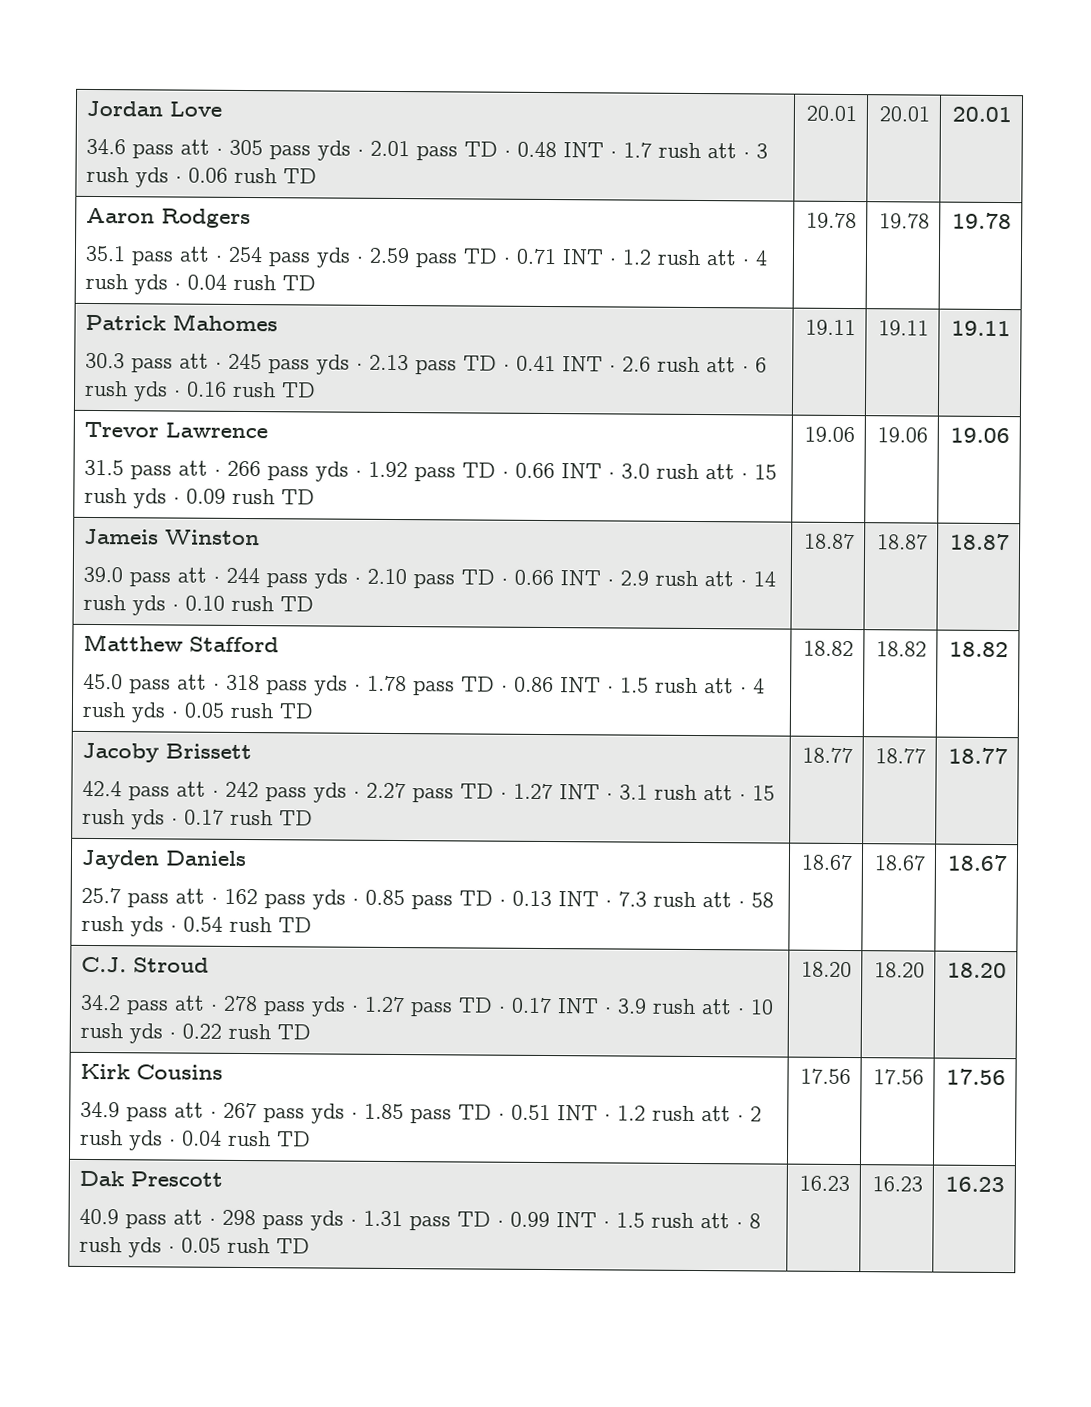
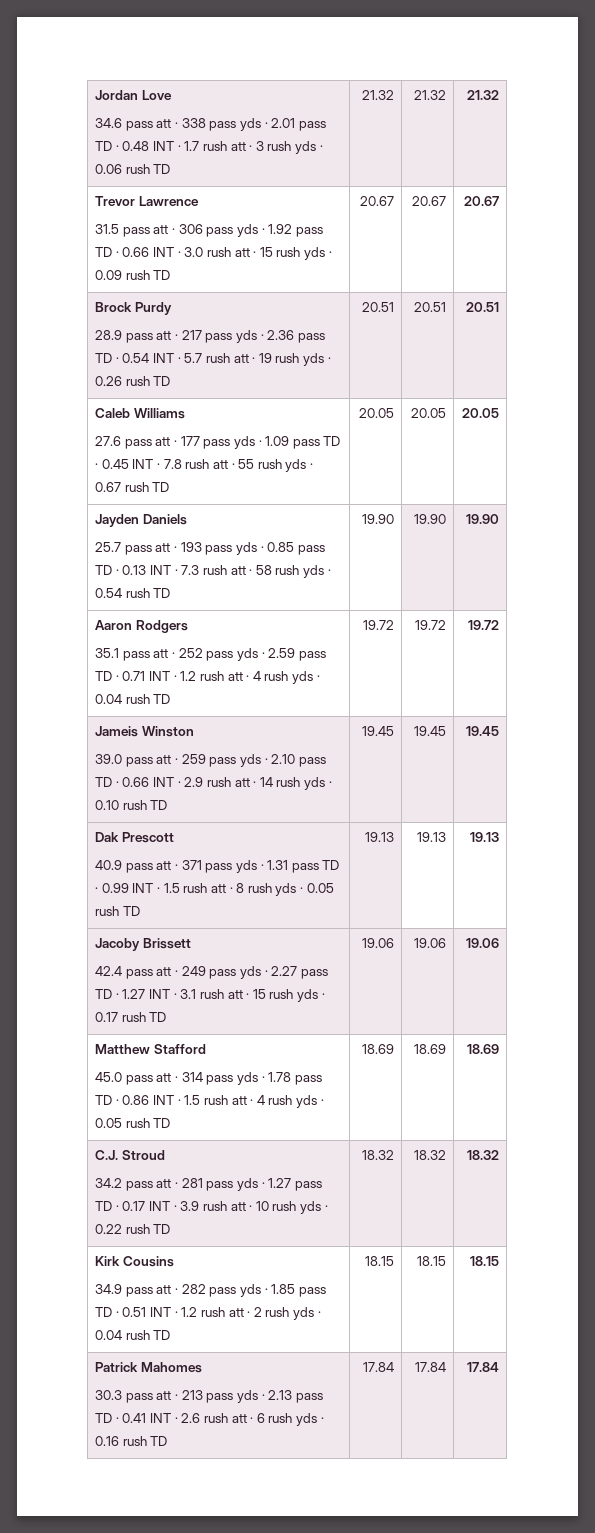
[228,139,263,156] 305 -> [181,118,206,128] 338
[806,105,858,122] [879,106,931,122] [952,106,1013,123] 20.01 | 20.01 | 20.01 -> [362,90,395,100] [414,90,447,100] [467,90,500,100] [94,196,199,206] [94,224,323,237] [94,247,332,260] [94,270,171,280] [360,196,395,206] [412,196,447,206] [464,196,500,206] [94,302,172,315] [94,330,325,343] [94,353,331,366] [94,376,171,386] [362,302,395,312] [414,302,447,312] [466,302,500,312] [94,408,185,419] [94,436,341,449] [94,459,314,472] [94,482,170,492] [359,408,395,418] [411,408,447,418] [462,408,500,418] [94,514,187,527] [94,542,325,555] [94,565,331,578] [94,588,171,598] [362,514,395,524] [414,514,447,524] [466,514,500,524] 21.32 | 21.32 | 21.32 // Trevor Lawrence // 31.5 pass att · 306 pass yds · 1.92 pass TD · 0.66 INT · 3.0 rush att · 15 rush yds · 0.09 rush TD | 20.67 | 20.67 | 20.67 // Brock Purdy // 28.9 pass att · 217 pass yds · 2.36 pass TD · 0.54 INT · 5.7 rush att · 19 rush yds · 0.26 rush TD | 20.51 | 20.51 | 20.51 // Caleb Williams // 27.6 pass att · 177 pass yds · 1.09 pass TD · 0.45 INT · 7.8 rush att · 55 rush yds · 0.67 rush TD | 20.05 | 20.05 | 20.05 // Jayden Daniels // 25.7 pass att · 193 pass yds · 0.85 pass TD · 0.13 INT · 7.3 rush att · 58 rush yds · 0.54 rush TD | 19.90 | 19.90 | 19.90
[227,246,263,263] 254 -> [178,648,203,658] 252
[806,212,858,229] [879,213,931,229] [952,212,1013,230] 19.78 | 19.78 | 19.78 -> [363,620,395,630] [415,620,447,630] [468,620,500,630] [94,726,194,737] [94,754,326,767] [94,777,332,790] [94,800,168,810] [362,726,395,736] [414,726,447,736] [466,726,500,736] [94,832,174,843] [94,860,340,873] [94,883,334,896] [94,906,140,916] [365,832,395,842] [417,832,447,842] [470,832,500,842] [94,938,191,951] [94,966,328,979] [94,989,325,1002] [94,1012,167,1022] [362,938,395,948] [414,938,447,948] [466,938,500,948] [94,1044,206,1054] [94,1072,322,1085] [94,1095,324,1108] [94,1118,171,1128] [362,1044,395,1054] [414,1044,447,1054] [467,1044,500,1054] [94,1150,165,1160] [94,1178,322,1191] [94,1201,328,1214] [94,1224,171,1234] [362,1150,395,1160] [414,1150,447,1160] [467,1150,500,1160] [94,1256,174,1267] [94,1284,326,1297] [94,1307,321,1320] [94,1330,171,1340] [365,1256,395,1266] [417,1256,447,1266] [470,1256,500,1266] 19.72 | 19.72 | 19.72 // Jameis Winston // 39.0 pass att · 259 pass yds · 2.10 pass TD · 0.66 INT · 2.9 rush att · 14 rush yds · 0.10 rush TD | 19.45 | 19.45 | 19.45 // Dak Prescott // 40.9 pass att · 371 pass yds · 1.31 pass TD · 0.99 INT · 1.5 rush att · 8 rush yds · 0.05 rush TD | 19.13 | 19.13 | 19.13 // Jacoby Brissett // 42.4 pass att · 249 pass yds · 2.27 pass TD · 1.27 INT · 3.1 rush att · 15 rush yds · 0.17 rush TD | 19.06 | 19.06 | 19.06 // Matthew Stafford // 45.0 pass att · 314 pass yds · 1.78 pass TD · 0.86 INT · 1.5 rush att · 4 rush yds · 0.05 rush TD | 18.69 | 18.69 | 18.69 // C.J. Stroud // 34.2 pass att · 281 pass yds · 1.27 pass TD · 0.17 INT · 3.9 rush att · 10 rush yds · 0.22 rush TD | 18.32 | 18.32 | 18.32 // Kirk Cousins // 34.9 pass att · 282 pass yds · 1.85 pass TD · 0.51 INT · 1.2 rush att · 2 rush yds · 0.04 rush TD | 18.15 | 18.15 | 18.15
[227,353,262,370] 245 -> [181,1390,203,1400] 213
[805,319,857,336] [878,320,930,336] [951,320,1012,337] [83,421,268,439] [83,459,777,482] [83,487,315,509] [804,426,856,443] [877,427,929,443] [950,427,1011,444] [83,528,260,546] [82,566,776,589] [82,594,314,616] [804,533,856,550] [877,534,929,550] [950,533,1011,551] [82,633,279,653] [82,673,765,696] [81,701,313,723] [803,640,855,657] [876,641,928,657] [949,641,1010,658] [81,742,252,763] [81,780,775,803] [81,808,313,830] [802,747,854,764] [875,748,927,764] [948,747,1009,765] [80,849,247,870] [80,887,774,910] [80,915,312,937] [801,854,854,871] [874,855,927,871] [947,854,1009,872] [80,956,209,973] [79,994,774,1017] [79,1022,311,1044] [801,961,853,978] [874,962,926,978] [947,962,1008,979] [79,1063,223,1080] [79,1101,762,1124] [79,1129,311,1151] [800,1068,852,1085] [873,1069,925,1085] [946,1068,1007,1086] [78,1170,223,1187] [78,1208,761,1231] [78,1236,310,1258] [799,1175,851,1192] [872,1176,924,1192] [945,1176,1006,1193] 19.11 | 19.11 | 19.11 // Trevor Lawrence // 31.5 pass att · 266 pass yds · 1.92 pass TD · 0.66 INT · 3.0 rush att · 15 rush yds · 0.09 rush TD | 19.06 | 19.06 | 19.06 // Jameis Winston // 39.0 pass att · 244 pass yds · 2.10 pass TD · 0.66 INT · 2.9 rush att · 14 rush yds · 0.10 rush TD | 18.87 | 18.87 | 18.87 // Matthew Stafford // 45.0 pass att · 318 pass yds · 1.78 pass TD · 0.86 INT · 1.5 rush att · 4 rush yds · 0.05 rush TD | 18.82 | 18.82 | 18.82 // Jacoby Brissett // 42.4 pass att · 242 pass yds · 2.27 pass TD · 1.27 INT · 3.1 rush att · 15 rush yds · 0.17 rush TD | 18.77 | 18.77 | 18.77 // Jayden Daniels // 25.7 pass att · 162 pass yds · 0.85 pass TD · 0.13 INT · 7.3 rush att · 58 rush yds · 0.54 rush TD | 18.67 | 18.67 | 18.67 // C.J. Stroud // 34.2 pass att · 278 pass yds · 1.27 pass TD · 0.17 INT · 3.9 rush att · 10 rush yds · 0.22 rush TD | 18.20 | 18.20 | 18.20 // Kirk Cousins // 34.9 pass att · 267 pass yds · 1.85 pass TD · 0.51 INT · 1.2 rush att · 2 rush yds · 0.04 rush TD | 17.56 | 17.56 | 17.56 // Dak Prescott // 40.9 pass att · 298 pass yds · 1.31 pass TD · 0.99 INT · 1.5 rush att · 8 rush yds · 0.05 rush TD | 16.23 | 16.23 | 16.23 -> [363,1362,395,1372] [415,1362,447,1372] [467,1362,500,1372] 17.84 | 17.84 | 17.84

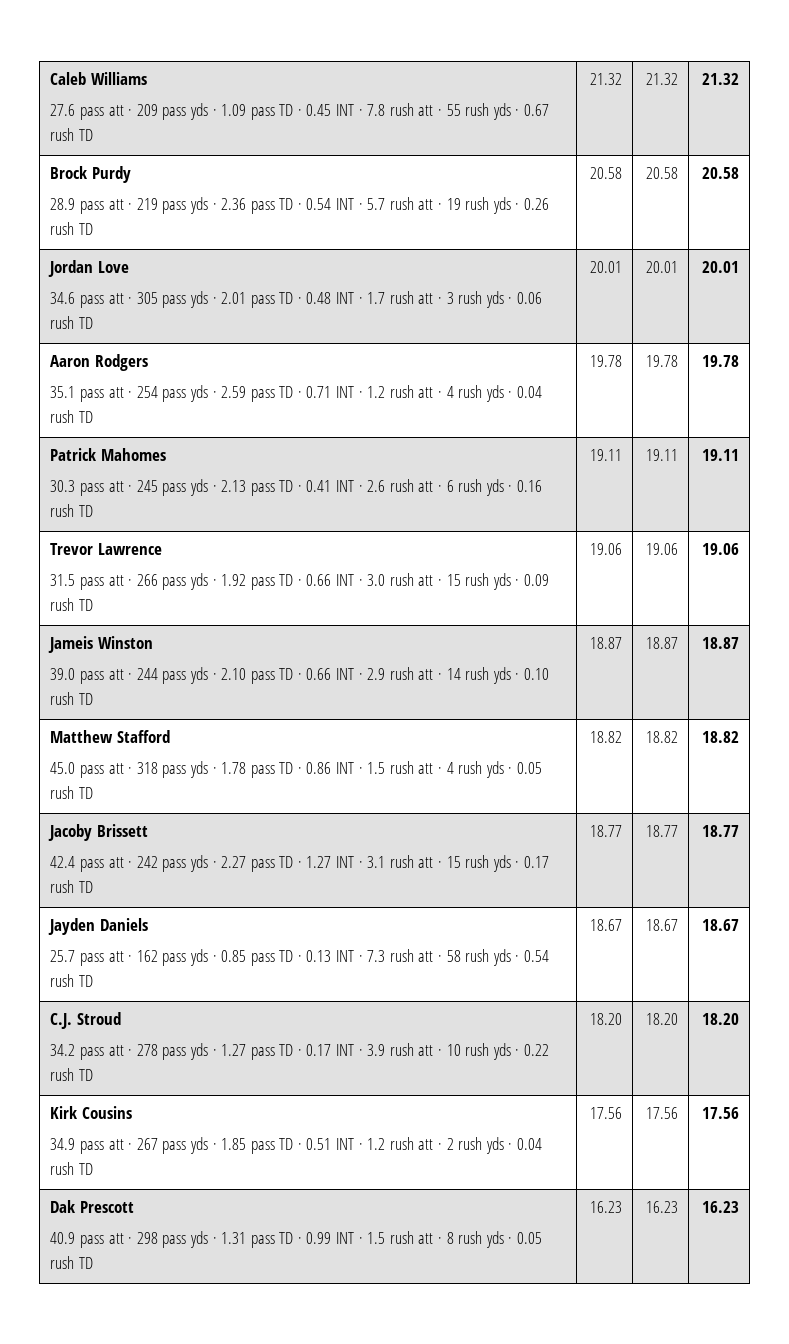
(94, 95) none -> [50,72,147,85] [50,103,549,120] [50,128,93,141] [589,73,622,85] [645,73,678,85] [701,73,739,85] [50,166,131,183] [50,197,549,214] [50,222,93,235] [589,167,622,179] [645,167,678,179] [701,167,739,179] Caleb Williams // 27.6 pass att · 209 pass yds · 1.09 pass TD · 0.45 INT · 7.8 rush att · 55 rush yds · 0.67 rush TD | 21.32 | 21.32 | 21.32 // Brock Purdy // 28.9 pass att · 219 pass yds · 2.36 pass TD · 0.54 INT · 5.7 rush att · 19 rush yds · 0.26 rush TD | 20.58 | 20.58 | 20.58 //
[181,118,206,128] 338 -> [136,292,158,304] 305
[362,90,395,100] [414,90,447,100] [467,90,500,100] 21.32 | 21.32 | 21.32 -> [589,261,622,273] [645,261,678,273] [701,261,739,273] [50,354,148,371] [50,385,542,402] [50,410,93,423] [589,355,622,367] [645,355,678,367] [701,355,739,367] [50,448,166,461] [50,479,542,496] [50,504,93,517] [589,449,622,461] [645,449,678,461] [701,449,739,461] 20.01 | 20.01 | 20.01 // Aaron Rodgers // 35.1 pass att · 254 pass yds · 2.59 pass TD · 0.71 INT · 1.2 rush att · 4 rush yds · 0.04 rush TD | 19.78 | 19.78 | 19.78 // Patrick Mahomes // 30.3 pass att · 245 pass yds · 2.13 pass TD · 0.41 INT · 2.6 rush att · 6 rush yds · 0.16 rush TD | 19.11 | 19.11 | 19.11
[178,224,203,234] 306 -> [136,574,158,586] 266
[360,196,395,206] [412,196,447,206] [464,196,500,206] [94,302,172,315] [94,330,325,343] [94,353,331,366] [94,376,171,386] [362,302,395,312] [414,302,447,312] [466,302,500,312] [94,408,185,419] [94,436,341,449] [94,459,314,472] [94,482,170,492] [359,408,395,418] [411,408,447,418] [462,408,500,418] 20.67 | 20.67 | 20.67 // Brock Purdy // 28.9 pass att · 217 pass yds · 2.36 pass TD · 0.54 INT · 5.7 rush att · 19 rush yds · 0.26 rush TD | 20.51 | 20.51 | 20.51 // Caleb Williams // 27.6 pass att · 177 pass yds · 1.09 pass TD · 0.45 INT · 7.8 rush att · 55 rush yds · 0.67 rush TD | 20.05 | 20.05 | 20.05 -> [589,543,622,555] [645,543,678,555] [701,543,739,555] [48,636,153,653] [50,667,549,684] [50,692,93,705] [589,637,622,649] [645,637,678,649] [701,637,739,649] [50,730,170,743] [50,761,542,778] [50,786,93,799] [589,731,622,743] [645,731,678,743] [701,731,739,743] [48,824,148,841] [50,855,549,872] [50,880,93,893] [589,825,622,837] [645,825,678,837] [701,825,739,837] 19.06 | 19.06 | 19.06 // Jameis Winston // 39.0 pass att · 244 pass yds · 2.10 pass TD · 0.66 INT · 2.9 rush att · 14 rush yds · 0.10 rush TD | 18.87 | 18.87 | 18.87 // Matthew Stafford // 45.0 pass att · 318 pass yds · 1.78 pass TD · 0.86 INT · 1.5 rush att · 4 rush yds · 0.05 rush TD | 18.82 | 18.82 | 18.82 // Jacoby Brissett // 42.4 pass att · 242 pass yds · 2.27 pass TD · 1.27 INT · 3.1 rush att · 15 rush yds · 0.17 rush TD | 18.77 | 18.77 | 18.77
[180,542,202,552] 193 -> [136,950,158,962] 162
[362,514,395,524] [414,514,447,524] [466,514,500,524] [94,620,188,633] [94,648,326,661] [94,671,320,684] [94,694,171,704] [363,620,395,630] [415,620,447,630] [468,620,500,630] [94,726,194,737] [94,754,326,767] [94,777,332,790] [94,800,168,810] [362,726,395,736] [414,726,447,736] [466,726,500,736] 19.90 | 19.90 | 19.90 // Aaron Rodgers // 35.1 pass att · 252 pass yds · 2.59 pass TD · 0.71 INT · 1.2 rush att · 4 rush yds · 0.04 rush TD | 19.72 | 19.72 | 19.72 // Jameis Winston // 39.0 pass att · 259 pass yds · 2.10 pass TD · 0.66 INT · 2.9 rush att · 14 rush yds · 0.10 rush TD | 19.45 | 19.45 | 19.45 -> [589,919,622,931] [645,919,678,931] [701,919,739,931] [50,1012,121,1029] [50,1043,549,1060] [50,1068,93,1081] [589,1013,622,1025] [645,1013,678,1025] [701,1013,739,1025] [50,1106,132,1119] [50,1137,542,1154] [50,1162,93,1175] [589,1107,622,1119] [645,1107,678,1119] [701,1107,739,1119] 18.67 | 18.67 | 18.67 // C.J. Stroud // 34.2 pass att · 278 pass yds · 1.27 pass TD · 0.17 INT · 3.9 rush att · 10 rush yds · 0.22 rush TD | 18.20 | 18.20 | 18.20 // Kirk Cousins // 34.9 pass att · 267 pass yds · 1.85 pass TD · 0.51 INT · 1.2 rush att · 2 rush yds · 0.04 rush TD | 17.56 | 17.56 | 17.56
[181,860,202,870] 371 -> [136,1232,158,1244] 298
[365,832,395,842] [417,832,447,842] [470,832,500,842] [94,938,191,951] [94,966,328,979] [94,989,325,1002] [94,1012,167,1022] [362,938,395,948] [414,938,447,948] [466,938,500,948] [94,1044,206,1054] [94,1072,322,1085] [94,1095,324,1108] [94,1118,171,1128] [362,1044,395,1054] [414,1044,447,1054] [467,1044,500,1054] [94,1150,165,1160] [94,1178,322,1191] [94,1201,328,1214] [94,1224,171,1234] [362,1150,395,1160] [414,1150,447,1160] [467,1150,500,1160] [94,1256,174,1267] [94,1284,326,1297] [94,1307,321,1320] [94,1330,171,1340] [365,1256,395,1266] [417,1256,447,1266] [470,1256,500,1266] [94,1362,202,1373] [94,1390,323,1403] [94,1413,324,1426] [94,1436,168,1446] [363,1362,395,1372] [415,1362,447,1372] [467,1362,500,1372] 19.13 | 19.13 | 19.13 // Jacoby Brissett // 42.4 pass att · 249 pass yds · 2.27 pass TD · 1.27 INT · 3.1 rush att · 15 rush yds · 0.17 rush TD | 19.06 | 19.06 | 19.06 // Matthew Stafford // 45.0 pass att · 314 pass yds · 1.78 pass TD · 0.86 INT · 1.5 rush att · 4 rush yds · 0.05 rush TD | 18.69 | 18.69 | 18.69 // C.J. Stroud // 34.2 pass att · 281 pass yds · 1.27 pass TD · 0.17 INT · 3.9 rush att · 10 rush yds · 0.22 rush TD | 18.32 | 18.32 | 18.32 // Kirk Cousins // 34.9 pass att · 282 pass yds · 1.85 pass TD · 0.51 INT · 1.2 rush att · 2 rush yds · 0.04 rush TD | 18.15 | 18.15 | 18.15 // Patrick Mahomes // 30.3 pass att · 213 pass yds · 2.13 pass TD · 0.41 INT · 2.6 rush att · 6 rush yds · 0.16 rush TD | 17.84 | 17.84 | 17.84 -> [589,1201,622,1213] [645,1201,678,1213] [701,1201,739,1213] 16.23 | 16.23 | 16.23

